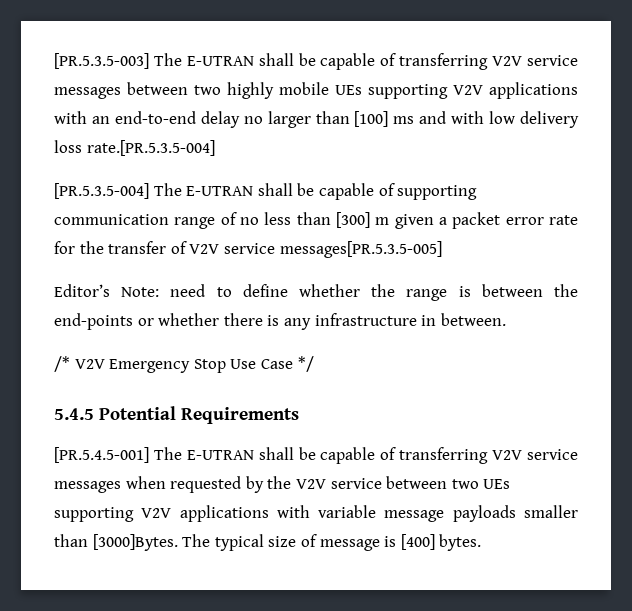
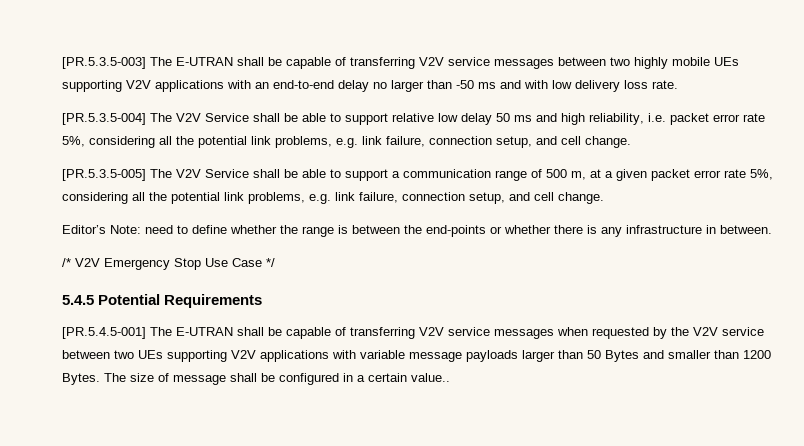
[354,111,389,127] [100] -> [456,80,474,89] -50
[86,140,215,156] rate.[PR.5.3.5-004] -> [652,80,678,89] rate.
[186,183,478,200] [54,212,578,229] [54,241,442,258] E-UTRAN shall be capable of supporting communication range of no less than [300] m given a packet error rate for the transfer of V2V service messages[PR.5.3.5-005] -> [176,113,765,125] [62,136,631,148] [62,169,773,181] [62,192,604,204] V2V Service shall be able to support relative low delay 50 ms and high reliability, i.e. packet error rate 5%, considering all the potential link problems, e.g. link failure, connection setup, and cell change. // [PR.5.3.5-005] The V2V Service shall be able to support a communication range of 500 m, at a given packet error rate 5%, considering all the potential link problems, e.g. link failure, connection setup, and cell change.
[524,505,578,518] [54,534,482,551] smaller than [3000]Bytes. The typical size of message is [400] bytes. -> [522,350,771,362] [62,373,450,385] larger than 50 Bytes and smaller than 1200 Bytes. The size of message shall be configured in a certain value..

